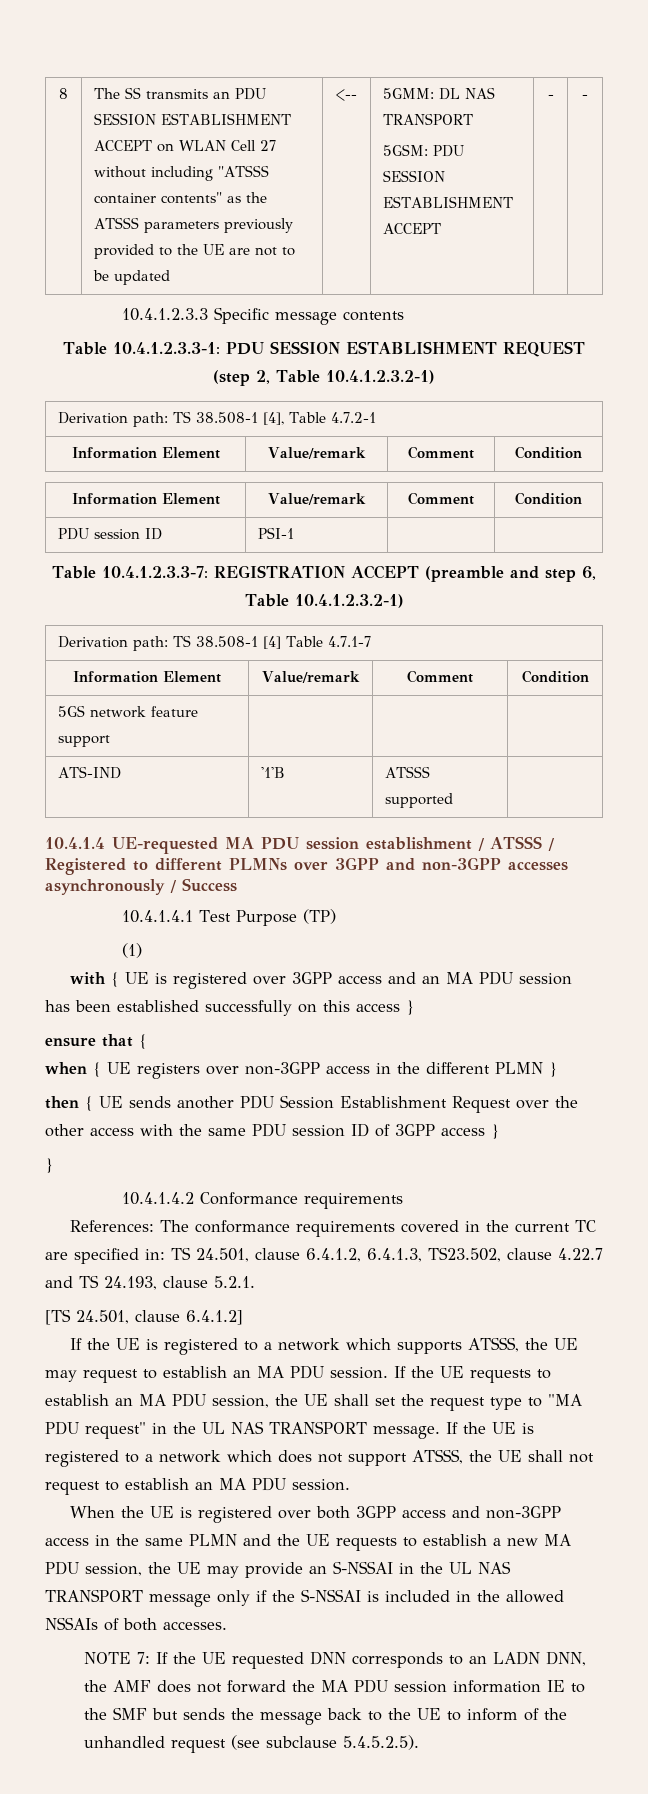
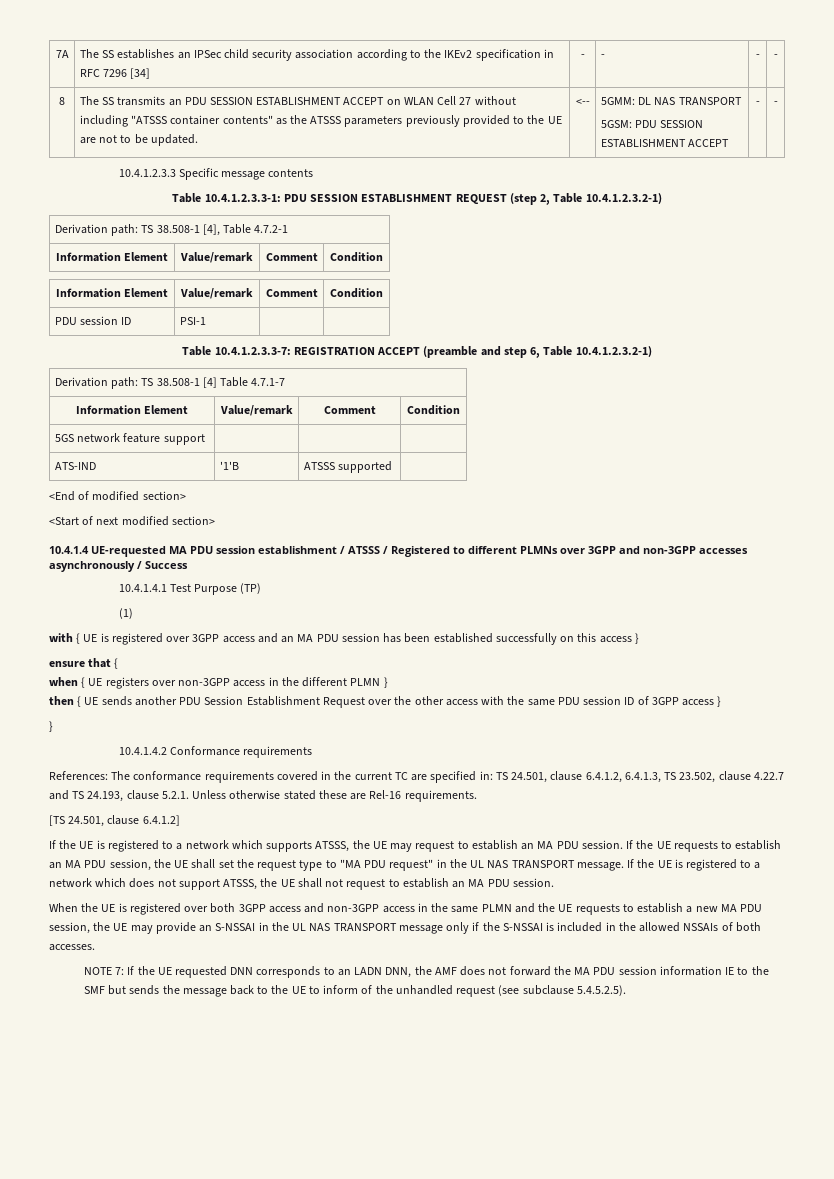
(59, 93) none -> [55,50,69,58] [79,49,554,61] [79,68,151,79] [580,54,585,58] [600,54,605,58] [755,54,760,58] [773,54,778,58] 7A | The SS establishes an IPSec child security association according to the IKEv2 specification in RFC 7296 [34] | - | - | - | - //
[114,270,171,285] updated -> [150,134,198,146] updated.
(454, 800) none -> [49,491,186,501] [49,516,215,526] // <End of modified section> // <Start of next modified section>
[428,1247,501,1262] TS23.502, -> [664,772,716,783] TS 23.502,
(255, 1282) none -> [192,790,477,802] Unless otherwise stated these are Rel-16 requirements.

